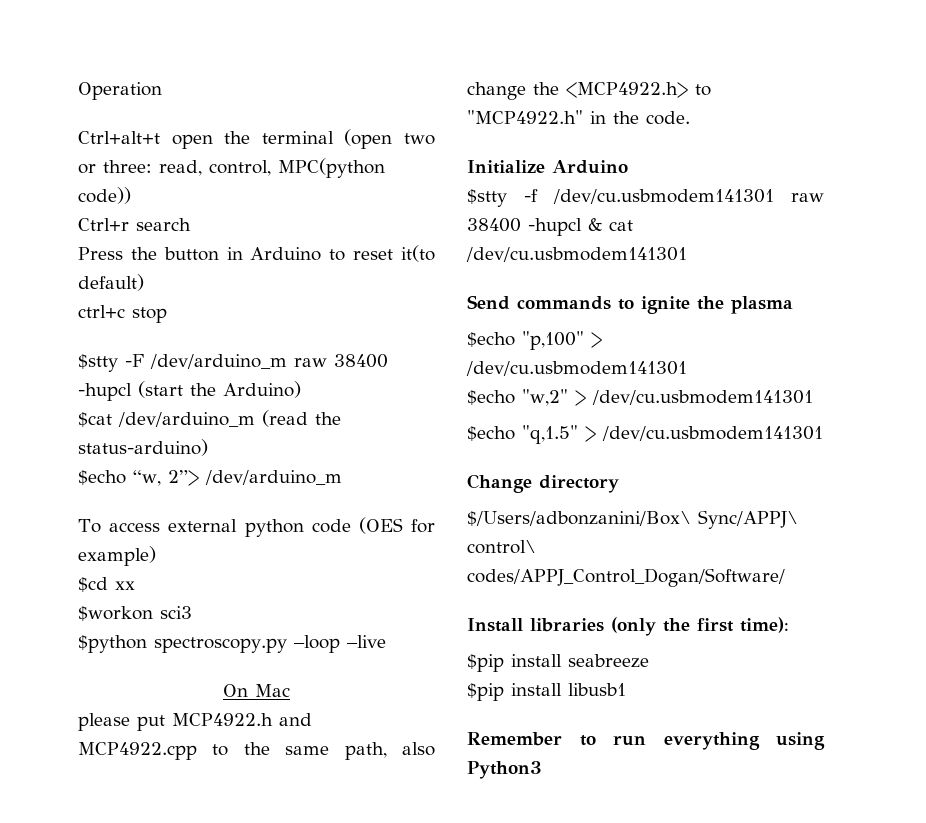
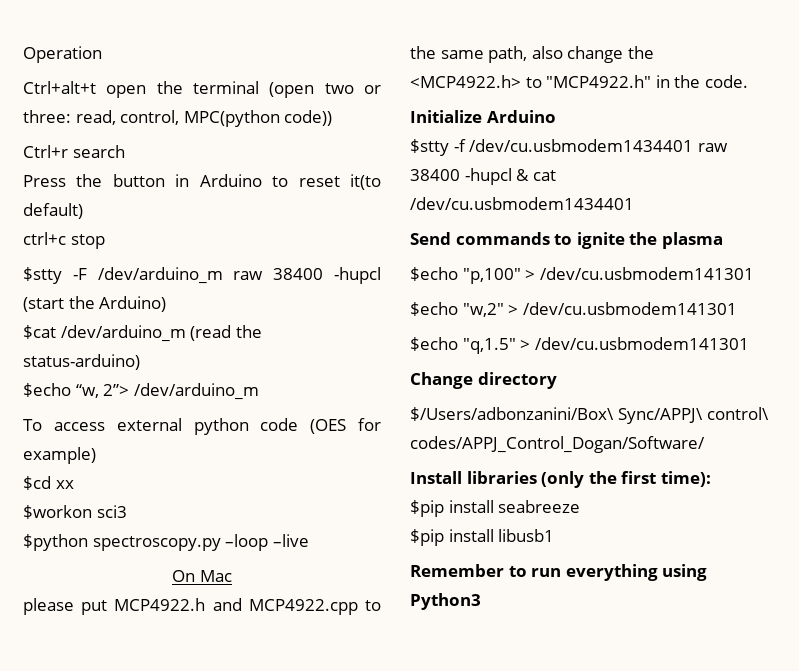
[553,189,774,204] /dev/cu.usbmodem141301 -> [469,139,694,152] /dev/cu.usbmodem1434401
[466,247,687,262] /dev/cu.usbmodem141301 -> [410,197,634,210] /dev/cu.usbmodem1434401

